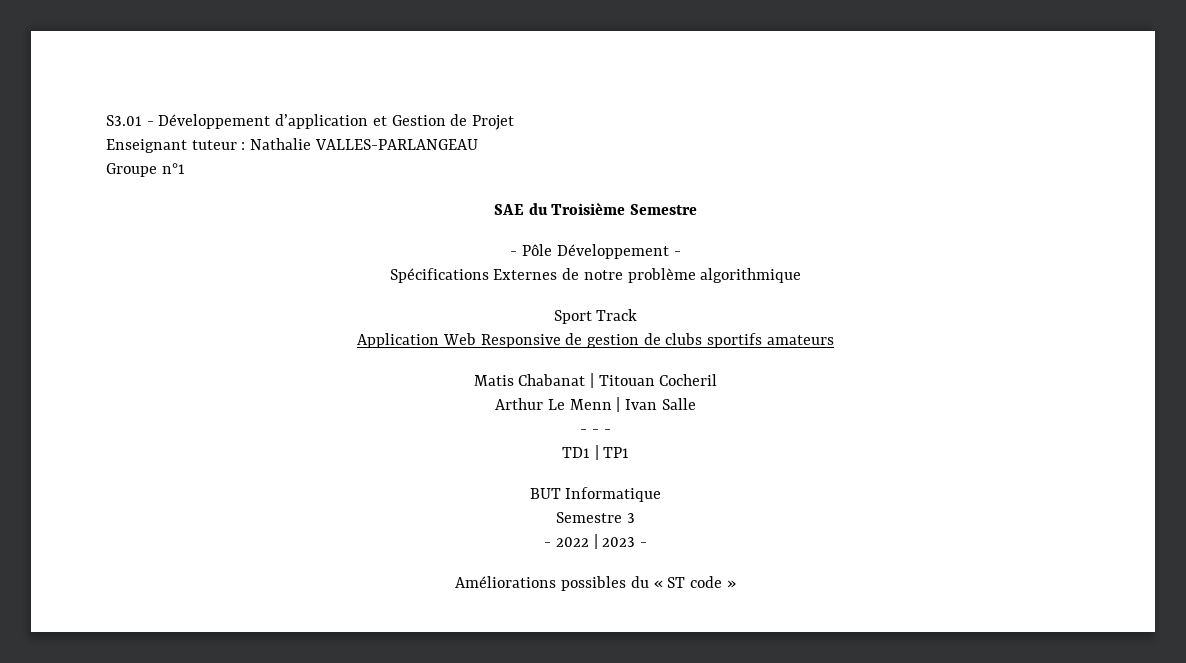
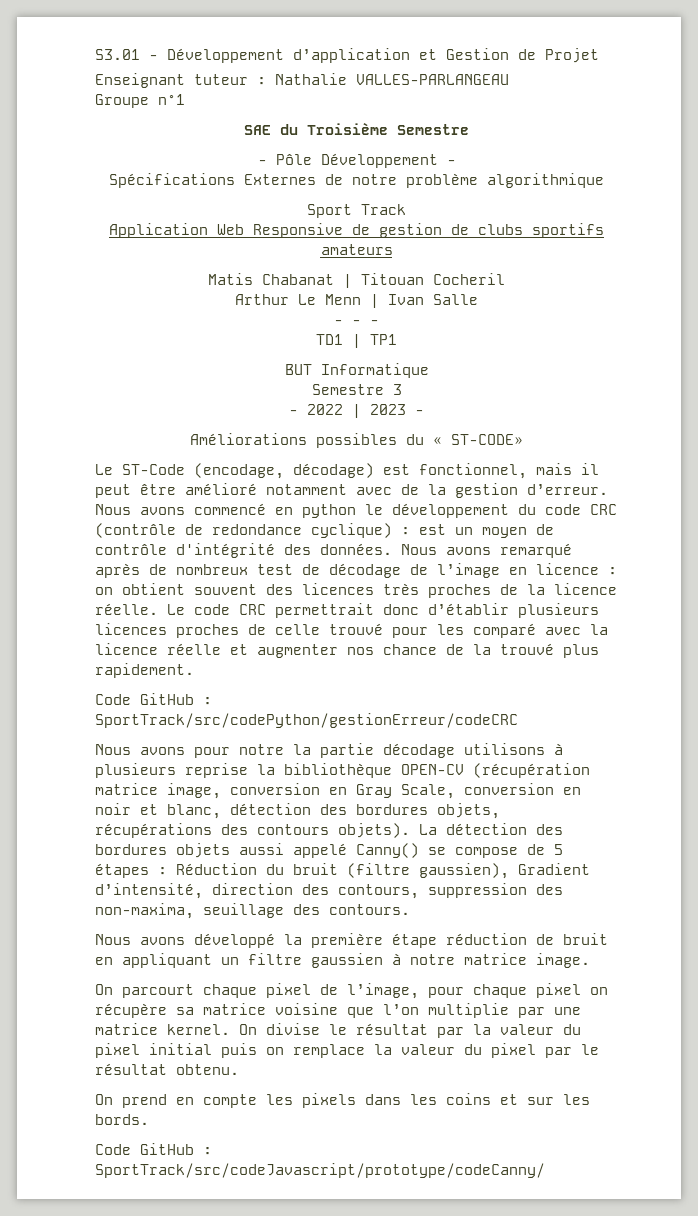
[667,576,736,588] ST code » -> [451,434,523,445] [95,463,599,479] [95,483,608,498] [95,503,617,518] [95,523,554,538] [95,543,572,558] [95,563,617,578] [95,583,617,598] [95,603,599,618] [95,623,608,638] [95,643,599,658] [95,663,194,678] [95,693,212,705] [95,713,518,728] [95,743,563,758] [95,763,590,778] [95,783,581,799] [95,803,500,819] [95,823,563,838] [95,843,563,858] [95,863,590,879] [95,883,563,899] [95,903,410,919] [95,933,608,948] [95,953,590,968] [95,983,608,999] [95,1003,581,1018] [95,1023,581,1038] [95,1043,599,1058] [95,1063,239,1075] [95,1093,590,1108] [95,1114,149,1125] [95,1143,212,1155] [95,1163,545,1178] ST-CODE» // Le ST-Code (encodage, décodage) est fonctionnel, mais il peut être amélioré notamment avec de la gestion d’erreur. Nous avons commencé en python le développement du code CRC (contrôle de redondance cyclique) : est un moyen de contrôle d'intégrité des données. Nous avons remarqué après de nombreux test de décodage de l’image en licence : on obtient souvent des licences très proches de la licence réelle. Le code CRC permettrait donc d’établir plusieurs licences proches de celle trouvé pour les comparé avec la licence réelle et augmenter nos chance de la trouvé plus rapidement. // Code GitHub : SportTrack/src/codePython/gestionErreur/codeCRC // Nous avons pour notre la partie décodage utilisons à plusieurs reprise la bibliothèque OPEN-CV (récupération matrice image, conversion en Gray Scale, conversion en noir et blanc, détection des bordures objets, récupérations des contours objets). La détection des bordures objets aussi appelé Canny() se compose de 5 étapes : Réduction du bruit (filtre gaussien), Gradient d’intensité, direction des contours, suppression des non-maxima, seuillage des contours. // Nous avons développé la première étape réduction de bruit en appliquant un filtre gaussien à notre matrice image. // On parcourt chaque pixel de l’image, pour chaque pixel on récupère sa matrice voisine que l’on multiplie par une matrice kernel. On divise le résultat par la valeur du pixel initial puis on remplace la valeur du pixel par le résultat obtenu. // On prend en compte les pixels dans les coins et sur les bords. // Code GitHub : SportTrack/src/codeJavascript/prototype/codeCanny/

